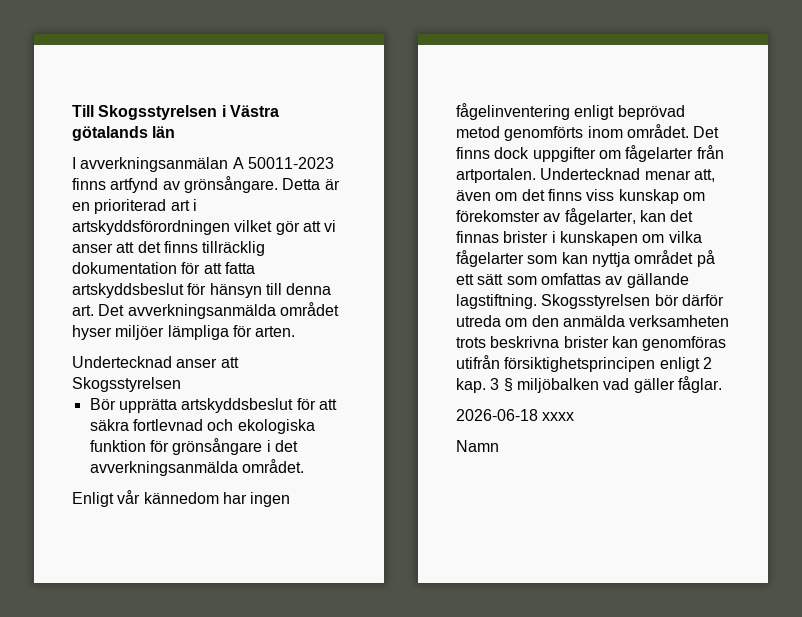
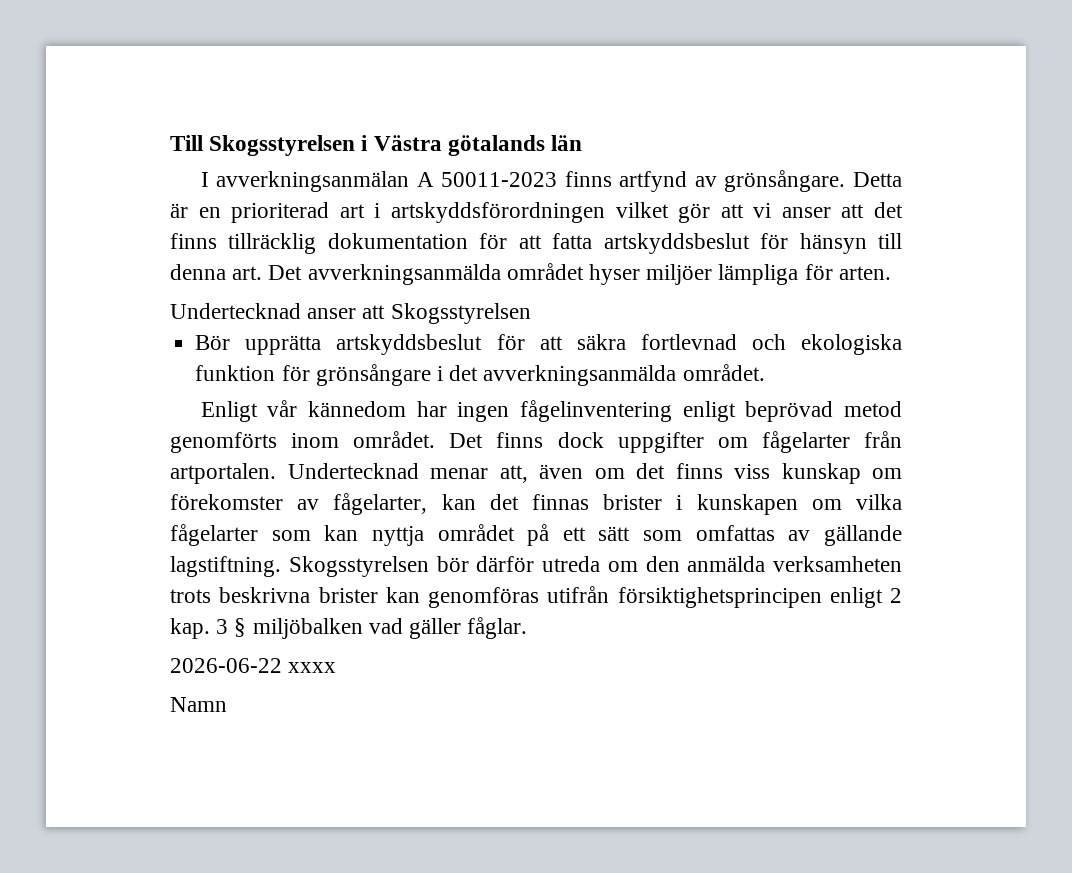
[456,409,538,421] 2026-06-18 -> [170,658,282,673] 2026-06-22

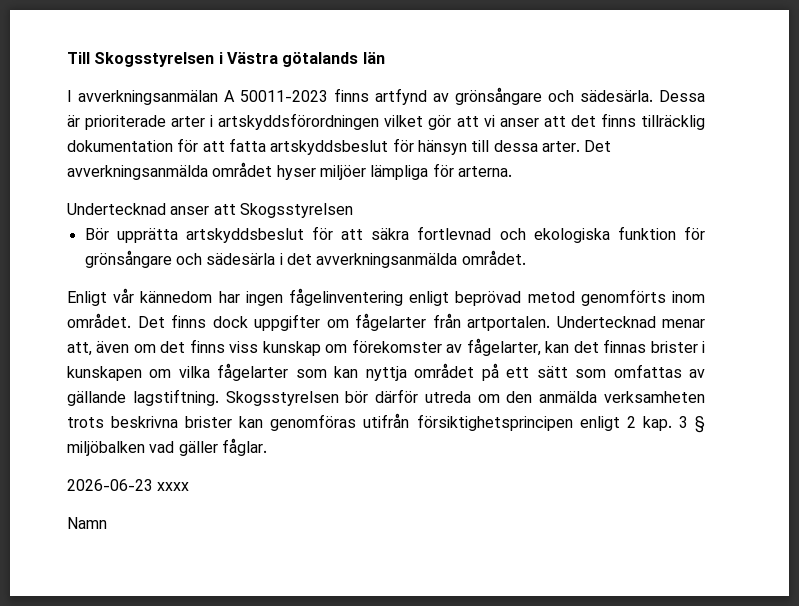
[724,170,902,192] [170,202,365,223] grönsångare. Detta är en prioriterad art -> [455,87,705,105] [67,115,206,130] grönsångare och sädesärla. Dessa är prioriterade arter
[170,264,263,280] denna art. -> [493,140,580,152] dessa arter.
[838,266,891,280] arten. -> [457,166,512,177] arterna.
(431, 375) none -> [175,253,276,265] och sädesärla
[170,658,282,673] 2026-06-22 -> [67,479,153,491] 2026-06-23

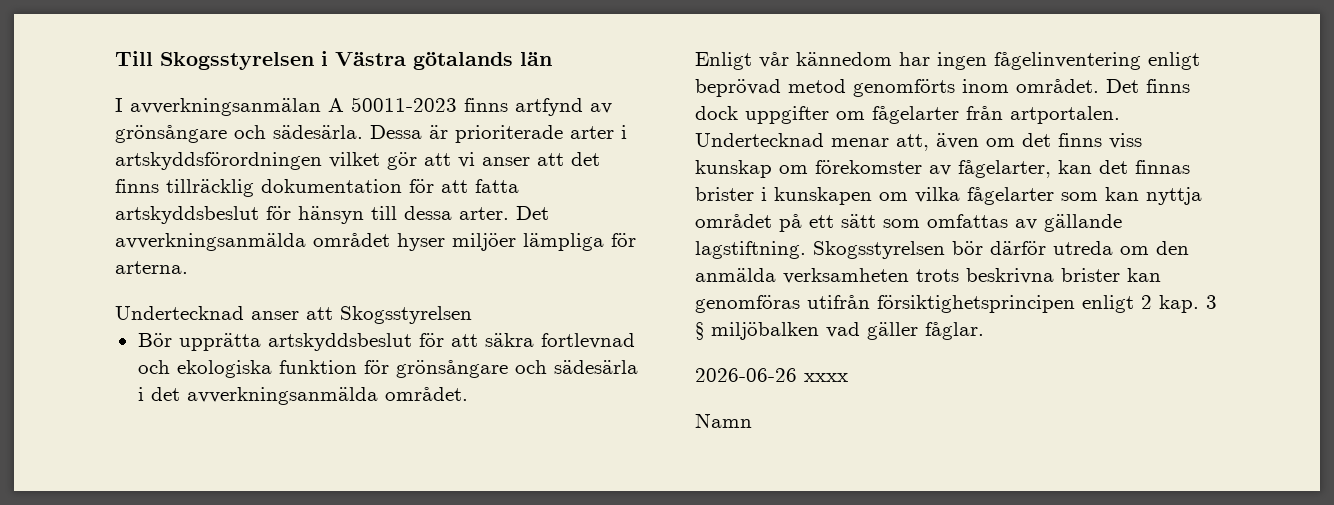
[67,479,153,491] 2026-06-23 -> [695,368,797,382] 2026-06-26

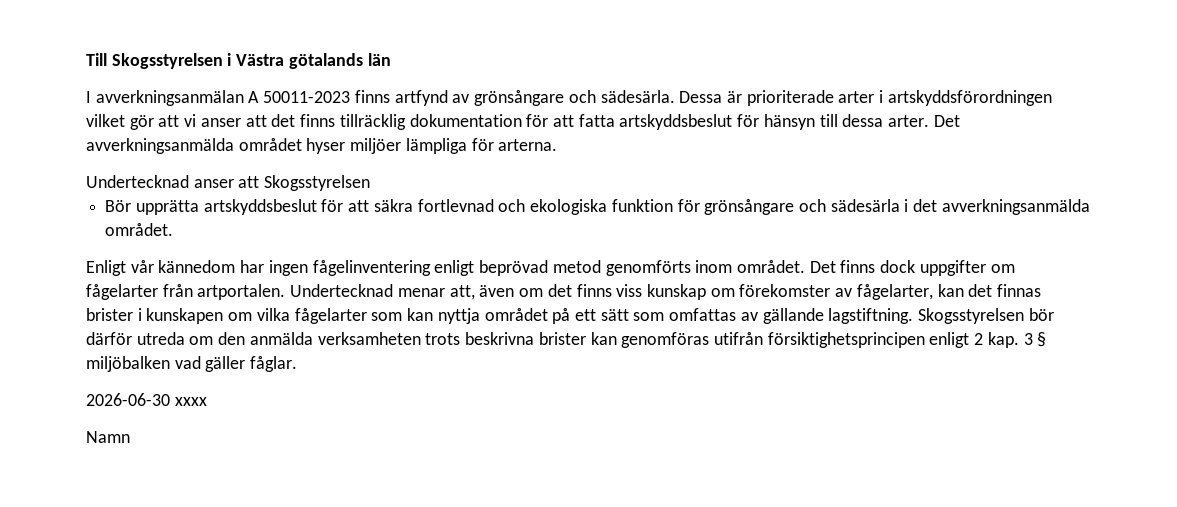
[695,368,797,382] 2026-06-26 -> [86,393,170,406] 2026-06-30

